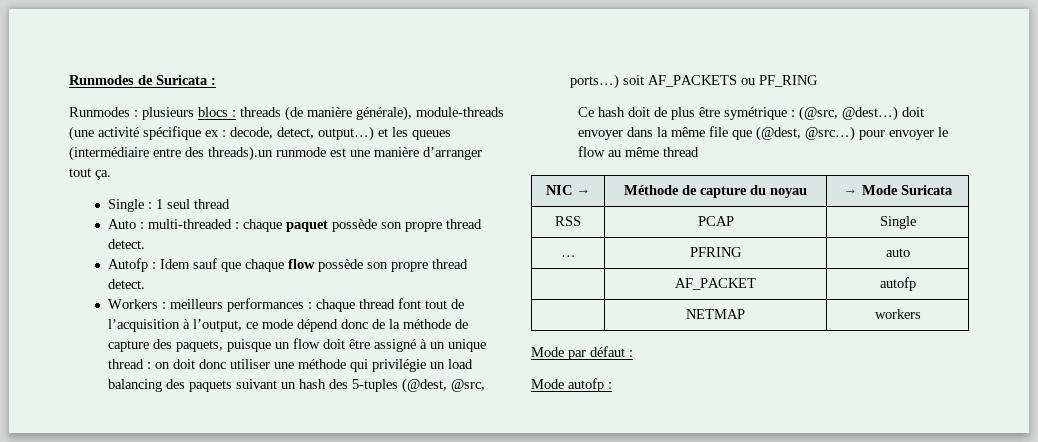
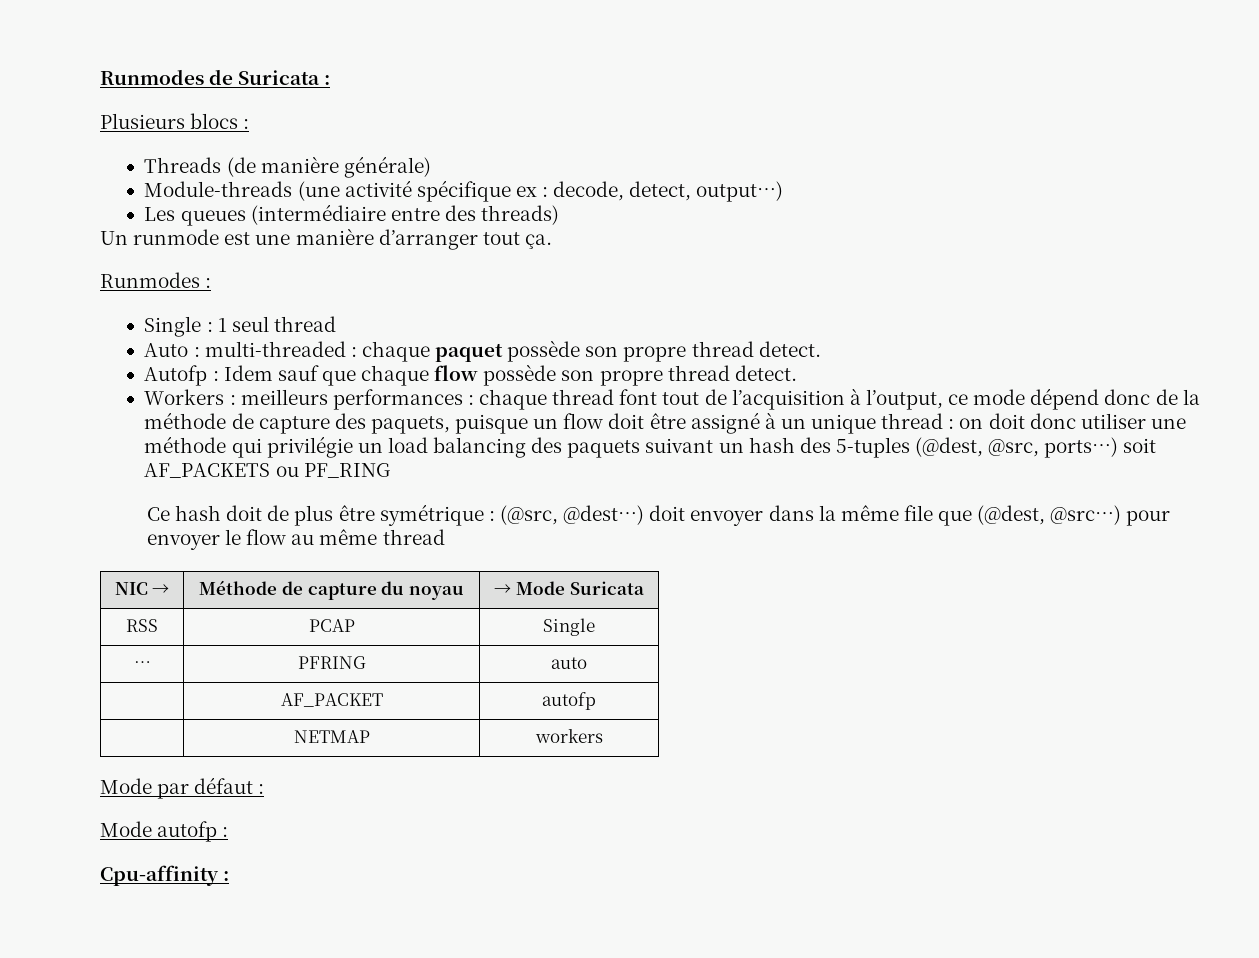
[69,107,194,120] Runmodes : plusieurs -> [100,113,185,129] Plusieurs
[240,107,281,117] threads -> [144,157,222,173] // Threads
[356,106,504,121] générale), module-threads -> [343,156,431,178] [144,181,293,197] générale) // Module-threads
[378,127,408,137] et les -> [144,207,176,221] // Les
[208,146,273,161] threads).un -> [481,205,560,225] [100,231,128,245] threads) // Un
(111, 175) none -> [100,272,212,288] // Runmodes :
(612, 385) none -> [100,865,230,886] // Cpu-affinity :

